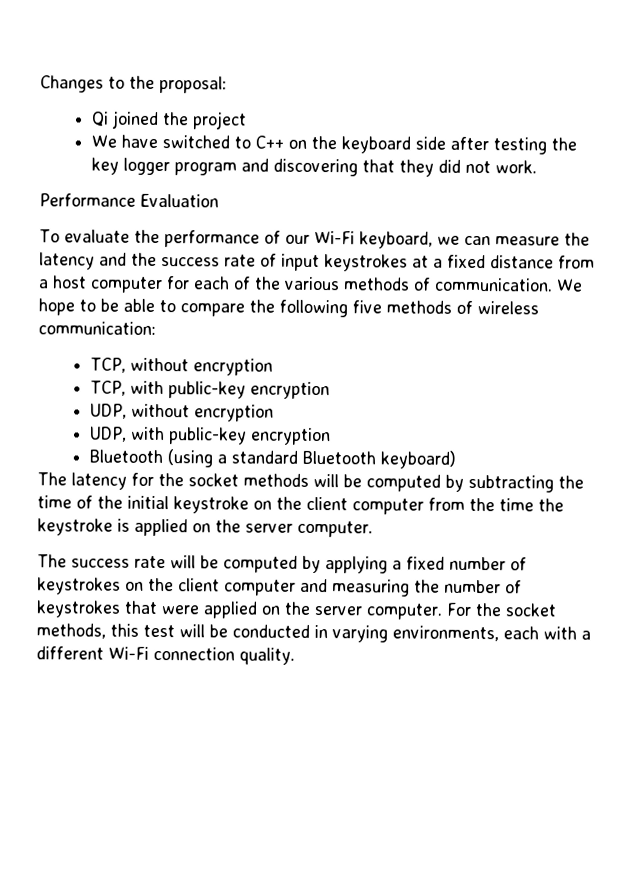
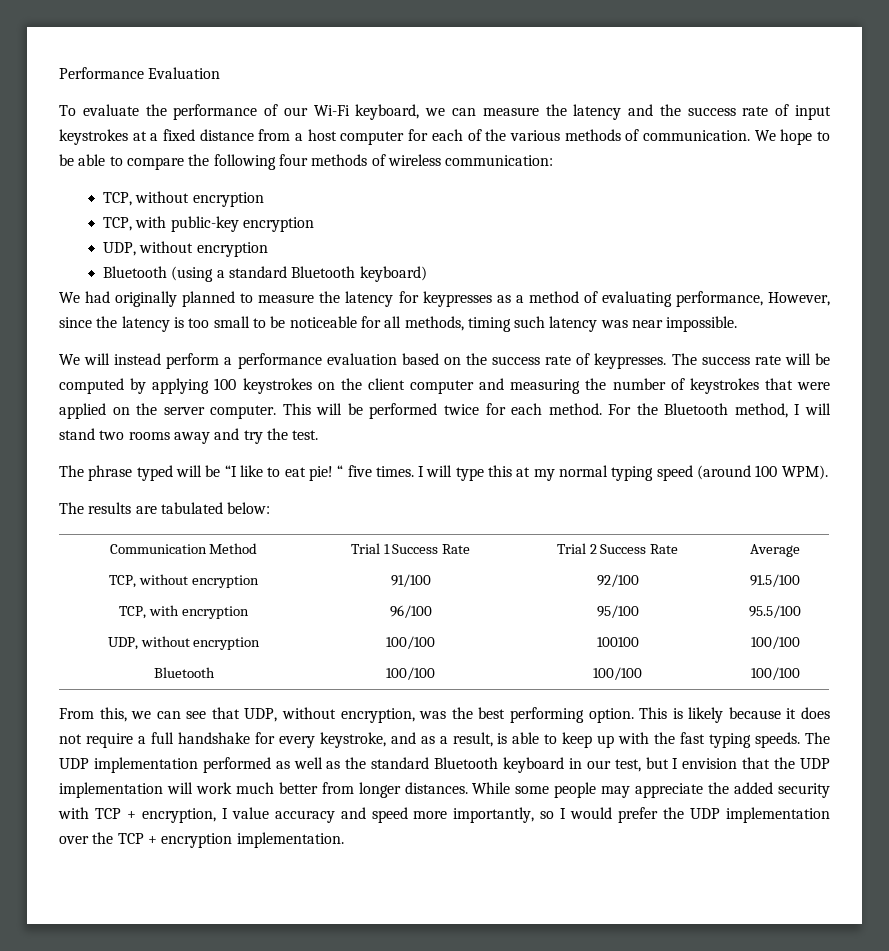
[40,75,227,94] [90,110,247,130] [90,134,577,155] [90,157,537,177] Changes to the proposal: // Qi joined the project // We have switched to C++ on the keyboard side after testing the key logger program and discovering that they did not work. // -> (59, 73) none
[352,300,382,314] five -> [278,154,308,166] four
[89,426,331,446] // UDP, with public-key encryption -> (268, 249) none
[37,472,584,493] [37,495,564,515] [37,518,373,538] The latency for the socket methods will be computed by subtracting the time of the initial keystroke on the client computer from the time the keystroke is applied on the server computer. // -> [59,291,830,307] [59,316,738,332] [59,353,667,369] We had originally planned to measure the latency for keypresses as a method of evaluating performance, However, since the latency is too small to be noticeable for all methods, timing such latency was near impossible. // We will instead perform a performance evaluation based on the success rate of keypresses.
[392,556,527,571] a fixed number of -> [214,378,237,390] 100
[446,602,557,617] [36,623,591,643] [36,646,295,665] For the socket methods, this test will be conducted in varying environments, each with a different Wi-Fi connection quality. -> [282,403,831,419] [59,428,319,444] [59,465,828,481] [59,502,271,514] [109,543,258,554] [350,543,471,554] [556,543,679,554] [750,544,800,557] [109,574,259,588] [390,574,431,587] [596,574,639,587] [750,574,800,587] [119,605,249,619] [389,605,432,618] [596,605,639,618] [749,605,801,618] [107,636,261,650] [386,636,435,649] [596,637,639,647] [750,636,800,649] [153,667,215,678] [386,667,435,680] [593,667,642,680] [750,667,800,680] [59,707,830,723] [59,732,831,748] [59,757,831,773] [59,782,831,798] [58,807,831,823] [59,832,344,848] This will be performed twice for each method. For the Bluetooth method, I will stand two rooms away and try the test. // The phrase typed will be “I like to eat pie! “ five times. I will type this at my normal typing speed (around 100 WPM). // The results are tabulated below: // Communication Method | Trial 1 Success Rate | Trial 2 Success Rate | Average // TCP, without encryption | 91/100 | 92/100 | 91.5/100 // TCP, with encryption | 96/100 | 95/100 | 95.5/100 // UDP, without encryption | 100/100 | 100100 | 100/100 // Bluetooth | 100/100 | 100/100 | 100/100 // From this, we can see that UDP, without encryption, was the best performing option. This is likely because it does not require a full handshake for every keystroke, and as a result, is able to keep up with the fast typing speeds. The UDP implementation performed as well as the standard Bluetooth keyboard in our test, but I envision that the UDP implementation will work much better from longer distances. While some people may appreciate the added security with TCP + encryption, I value accuracy and speed more importantly, so I would prefer the UDP implementation over the TCP + encryption implementation.

